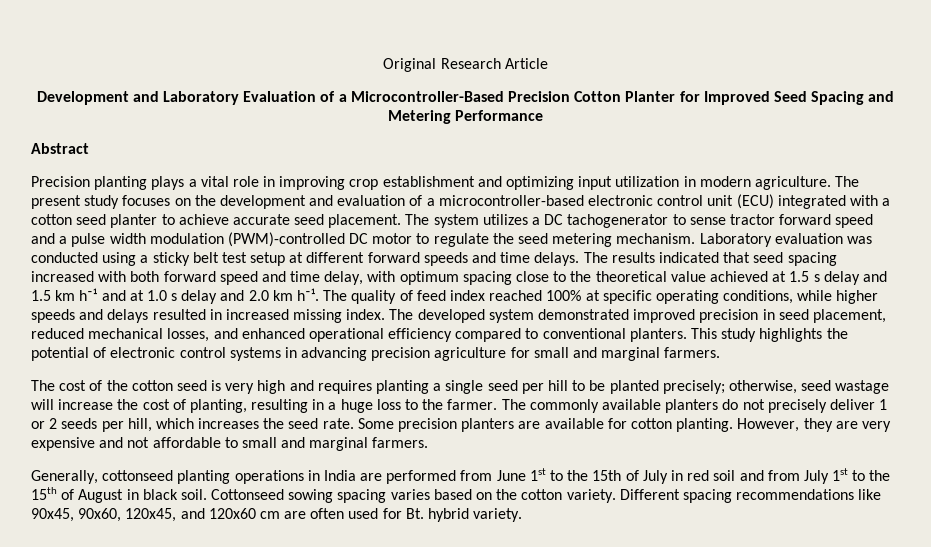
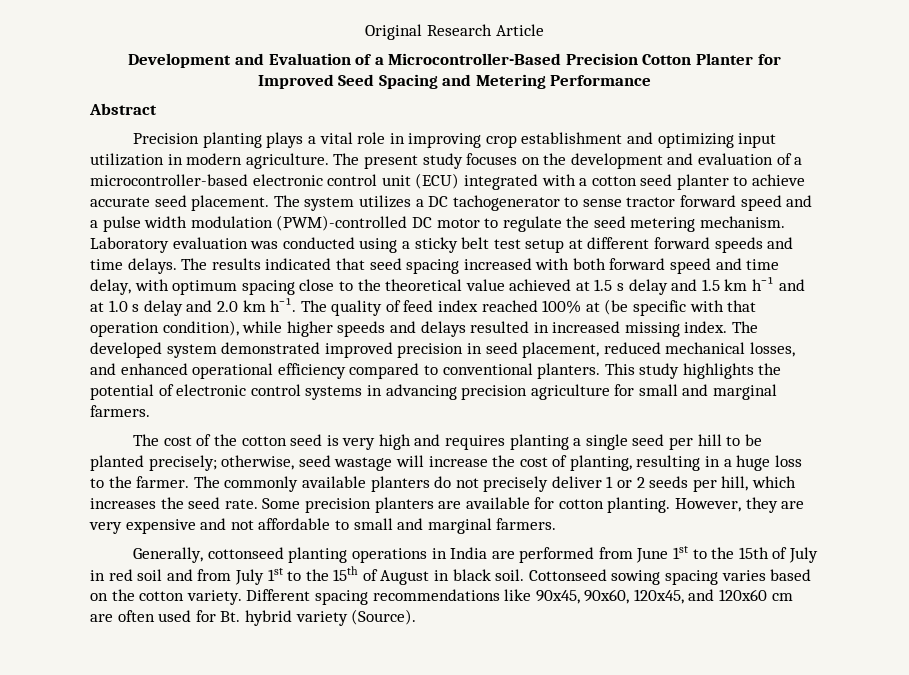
[163,91,240,105] Laboratory -> (264, 59) none
[602,290,794,304] specific operating conditions, -> [604,299,757,316] [90,320,239,337] (be specific with that operation condition),
[473,508,523,522] variety. -> [295,609,417,626] variety (Source).

